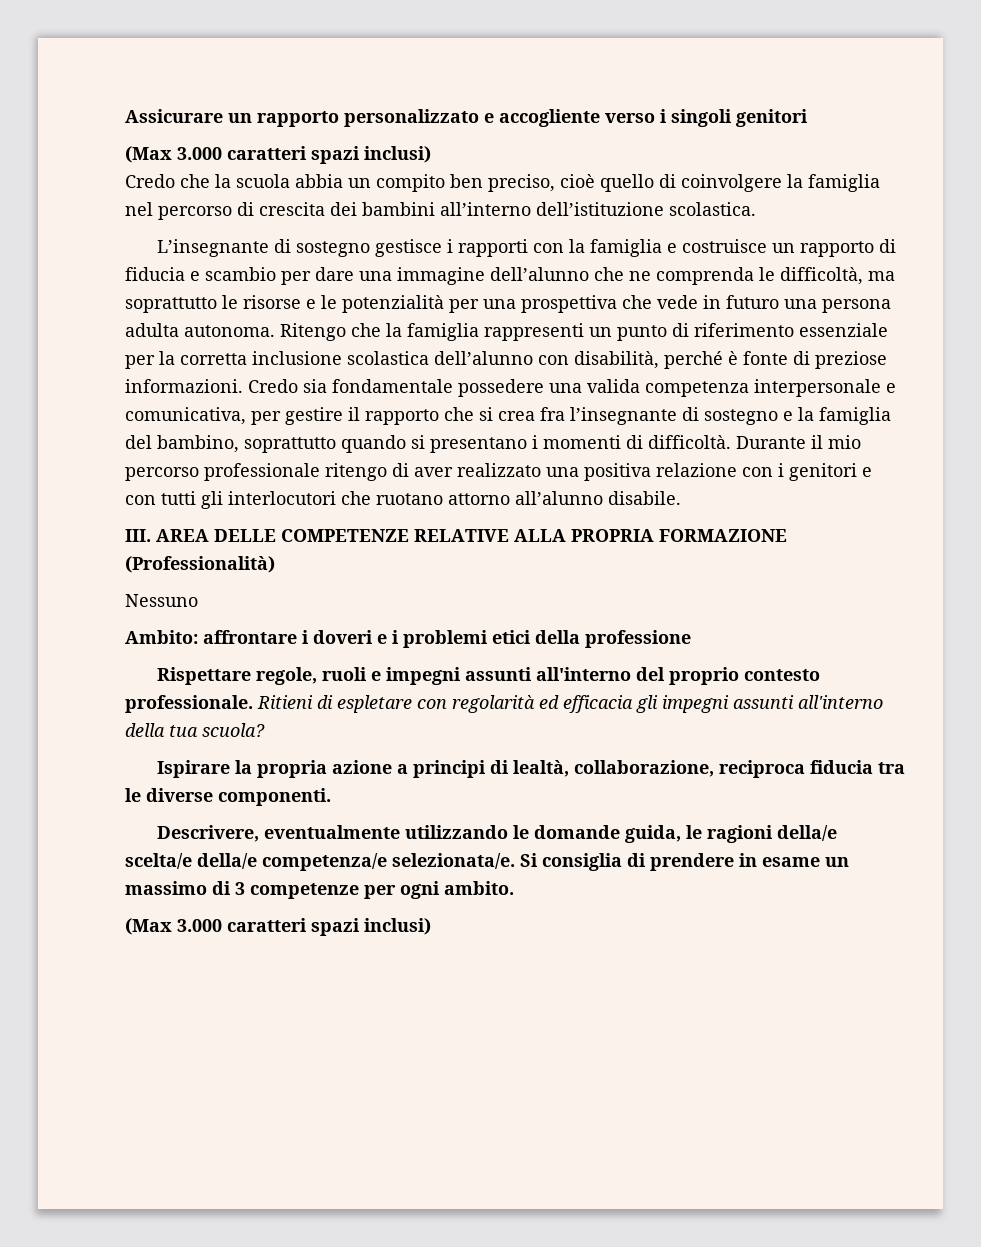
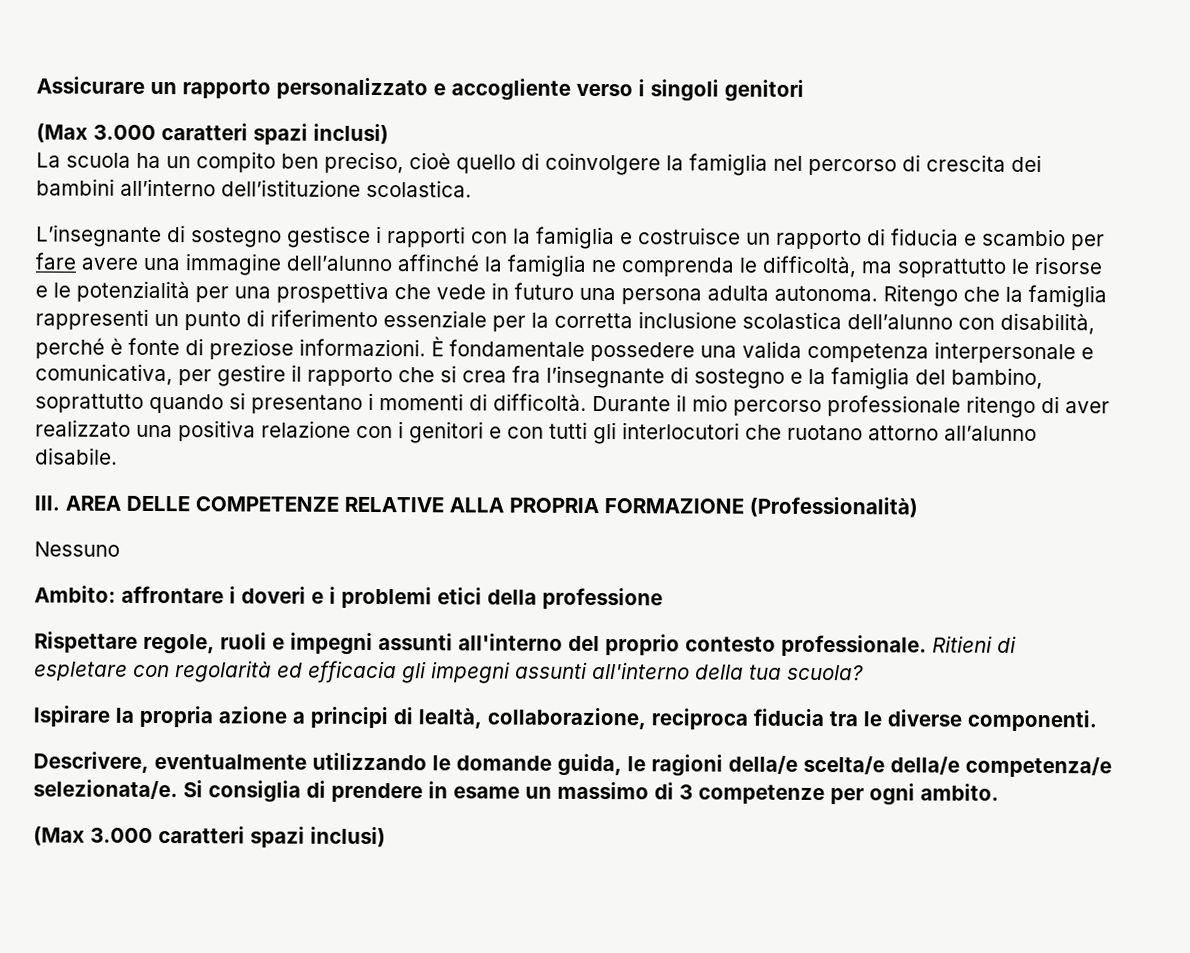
[125,174,343,188] Credo che la scuola abbia -> [36,152,161,169] La scuola ha
[315,267,354,281] dare -> [35,252,138,270] fare avere
[594,267,624,281] che -> [397,254,587,277] affinché la famiglia
[248,379,327,393] Credo sia -> [431,336,444,357] È

